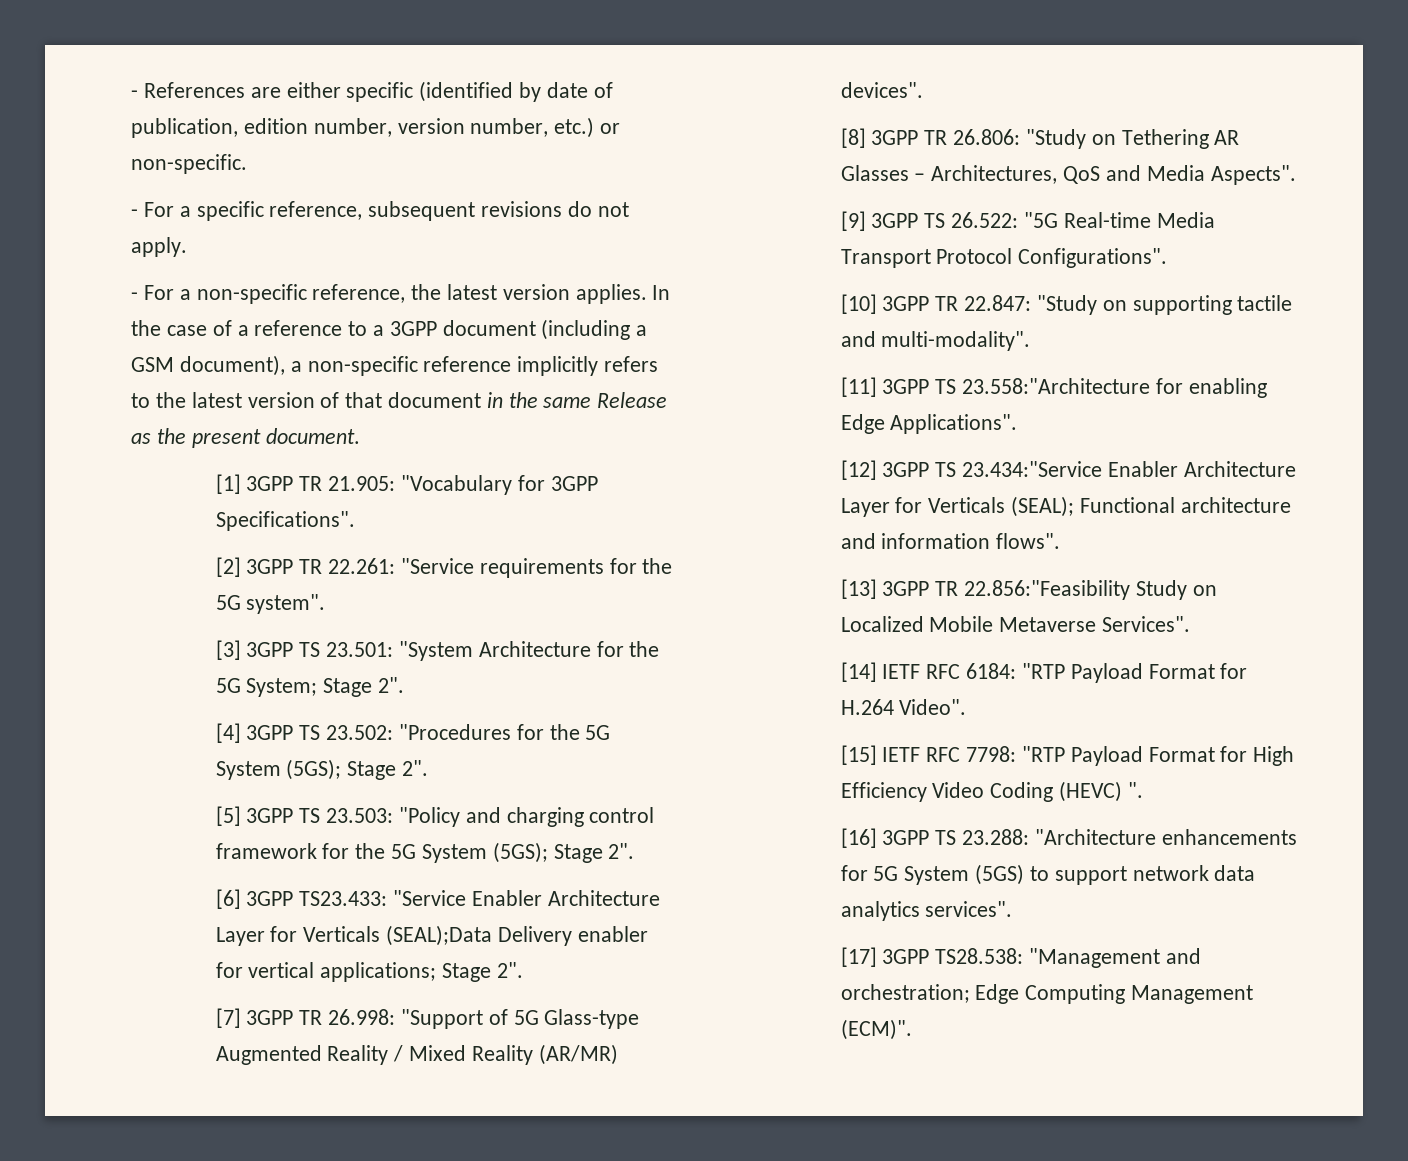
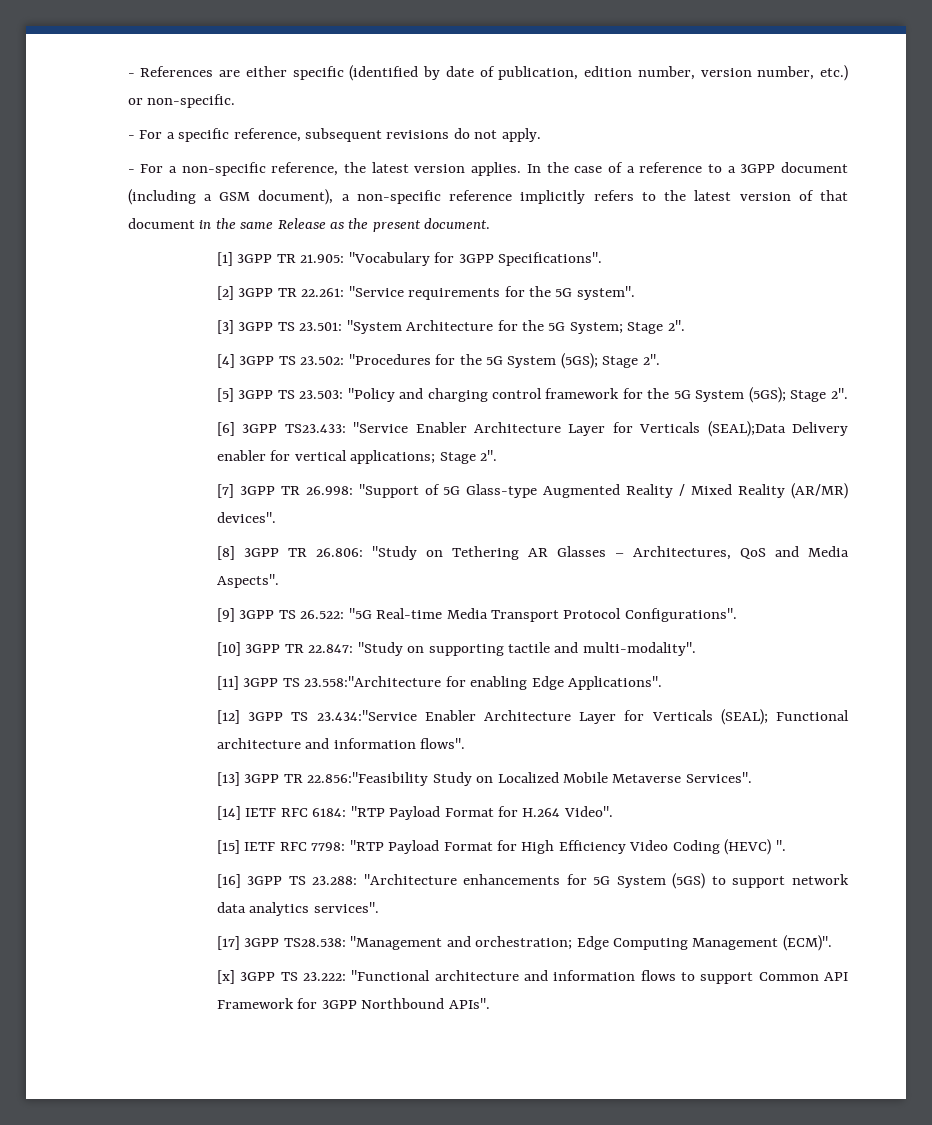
(912, 1029) none -> [216,970,849,984] [216,998,490,1009] // [x] 3GPP TS 23.222: "Functional architecture and information flows to support Common API Framework for 3GPP Northbound APIs".

